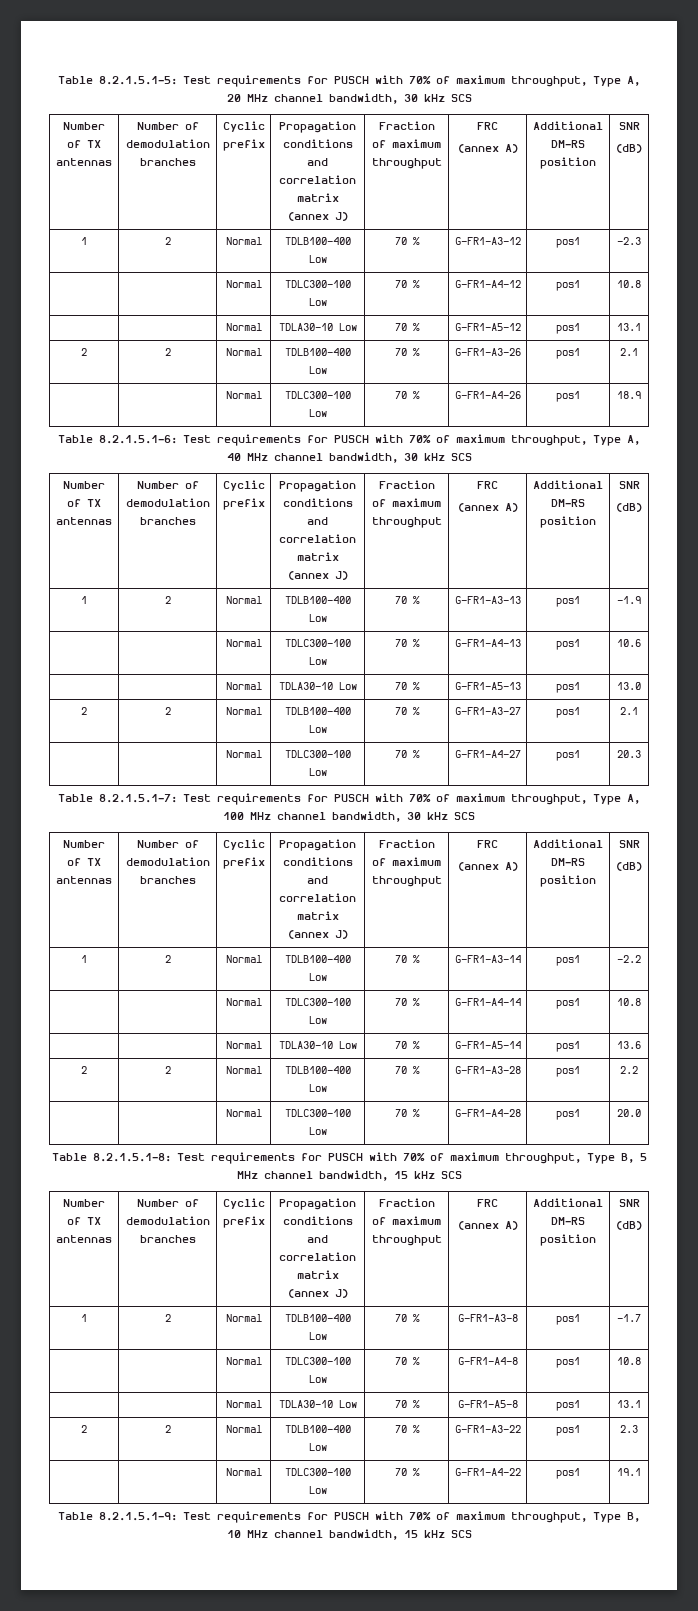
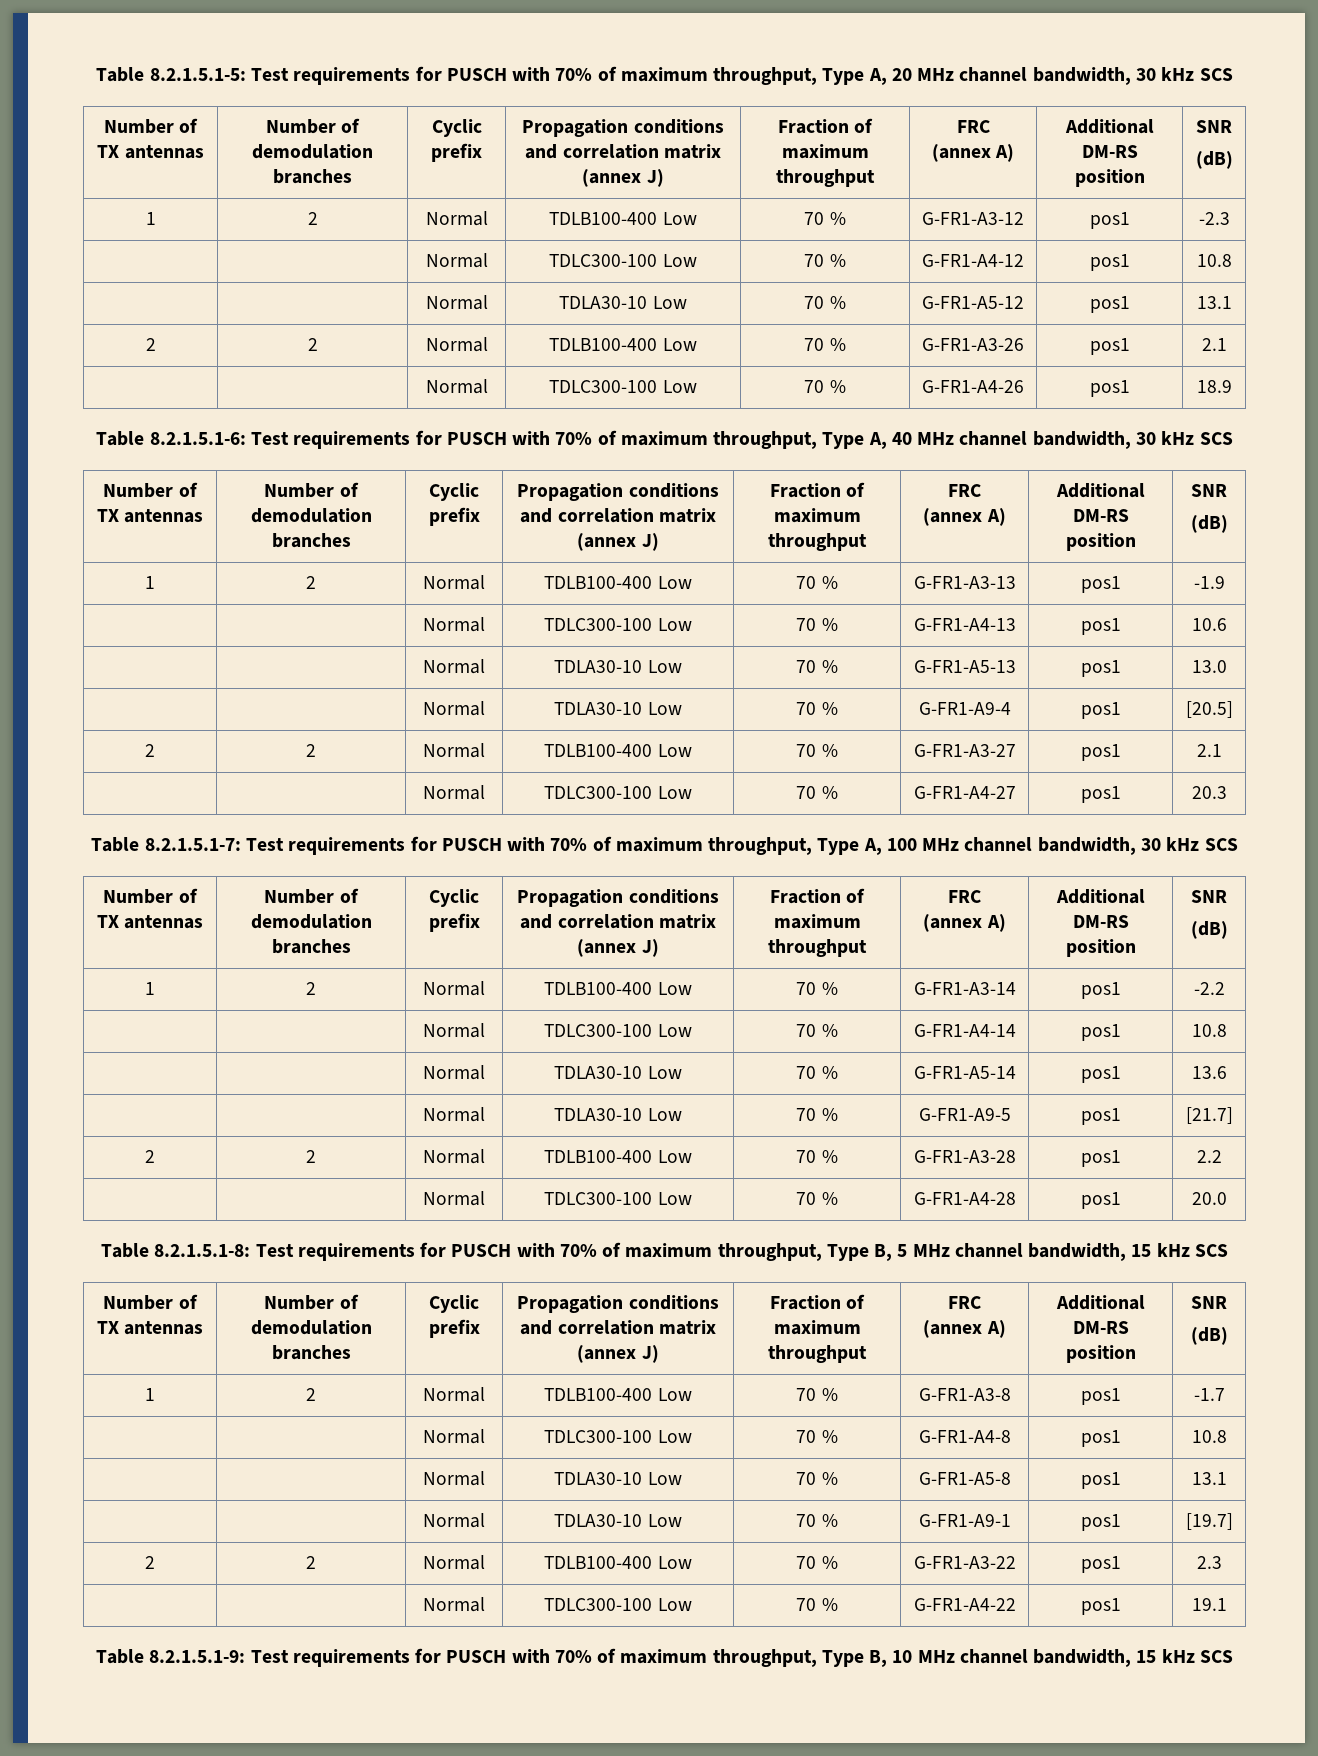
(641, 686) none -> [423,701,485,716] [554,702,682,715] [796,702,838,715] [918,702,1011,715] [1080,702,1121,719] [1185,701,1233,718] // | | Normal | TDLA30-10 Low | 70 % | G-FR1-A9-4 | pos1 | [20.5]
(641, 1045) none -> [423,1107,485,1122] [554,1108,682,1121] [796,1108,838,1121] [918,1108,1011,1121] [1080,1108,1121,1125] [1185,1107,1233,1124] // | | Normal | TDLA30-10 Low | 70 % | G-FR1-A9-5 | pos1 | [21.7]
(641, 1404) none -> [423,1513,485,1528] [554,1514,682,1527] [796,1514,838,1527] [918,1514,1011,1527] [1080,1514,1121,1531] [1185,1513,1233,1530] // | | Normal | TDLA30-10 Low | 70 % | G-FR1-A9-1 | pos1 | [19.7]

